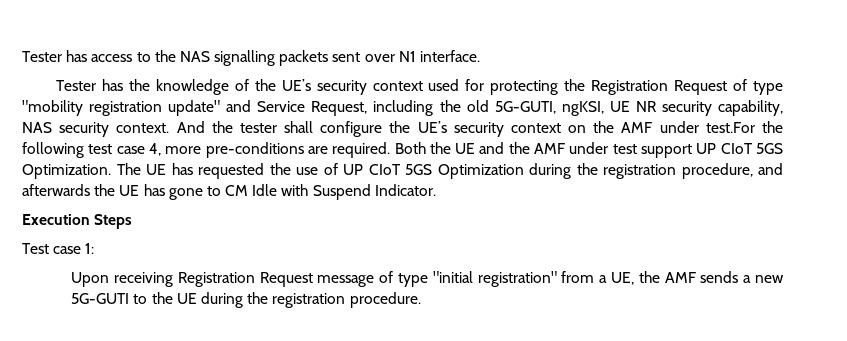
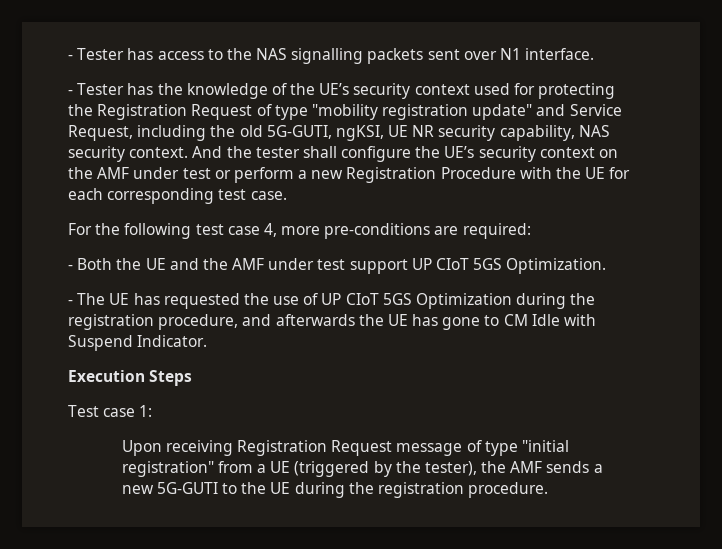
(22, 56) none -> [68,55,73,60] -
(481, 56) none -> [68,90,73,95] -
[705,122,755,133] test.For -> [182,167,631,183] [68,188,287,204] [68,223,92,235] test or perform a new Registration Procedure with the UE for each corresponding test case. // For
[332,142,391,158] required. -> [462,223,531,239] [68,265,73,270] required: // -
(111, 171) none -> [68,300,73,305] // -
[611,272,635,285] UE, -> [270,461,477,477] UE (triggered by the tester),

